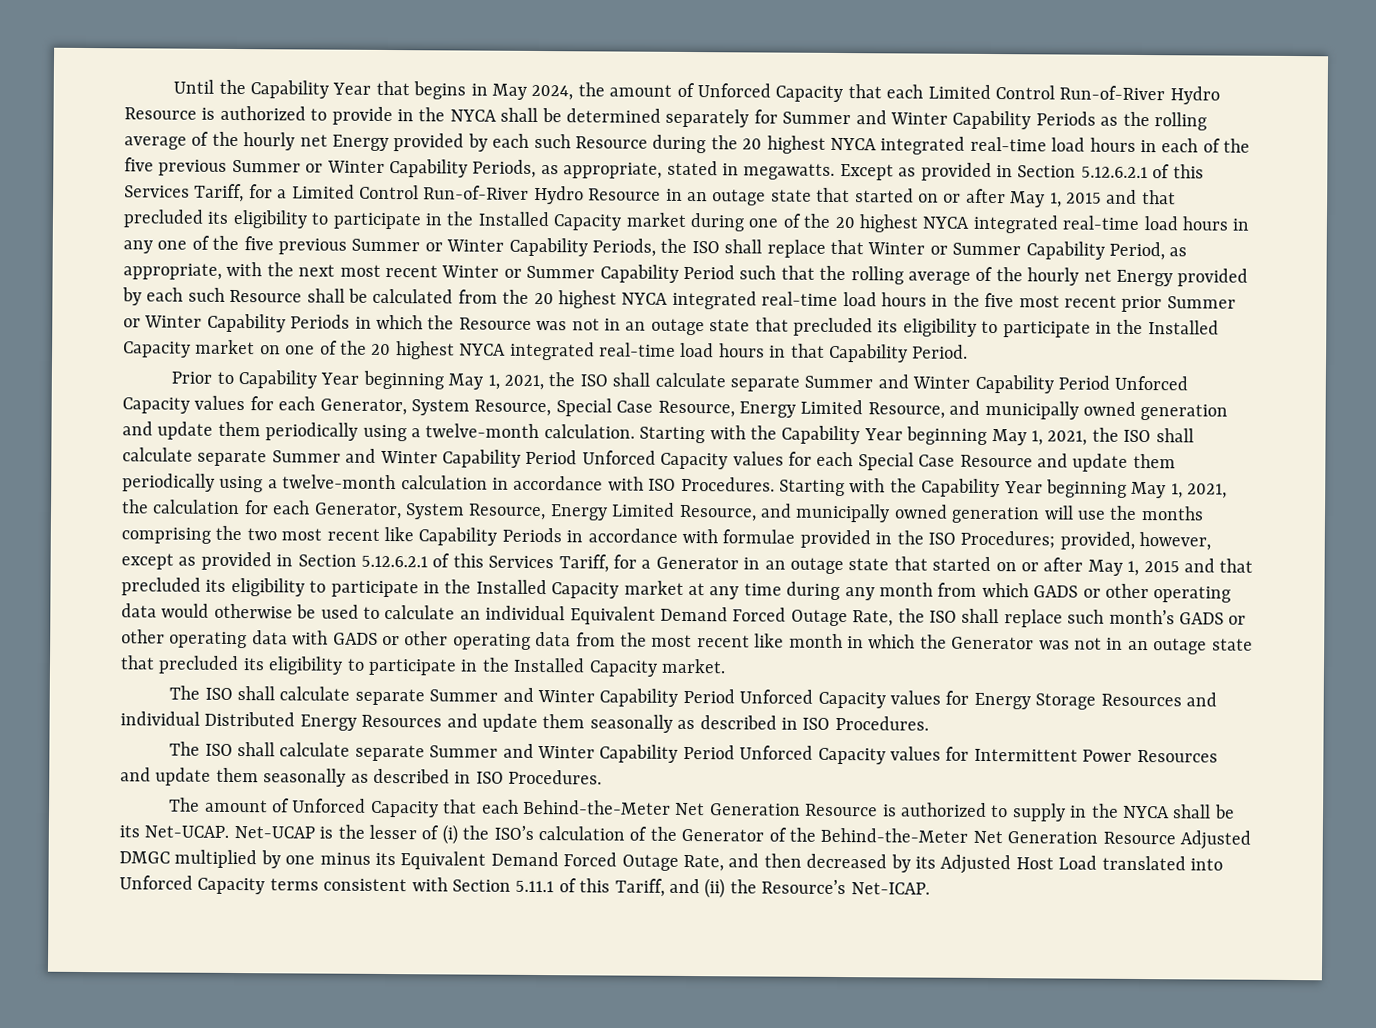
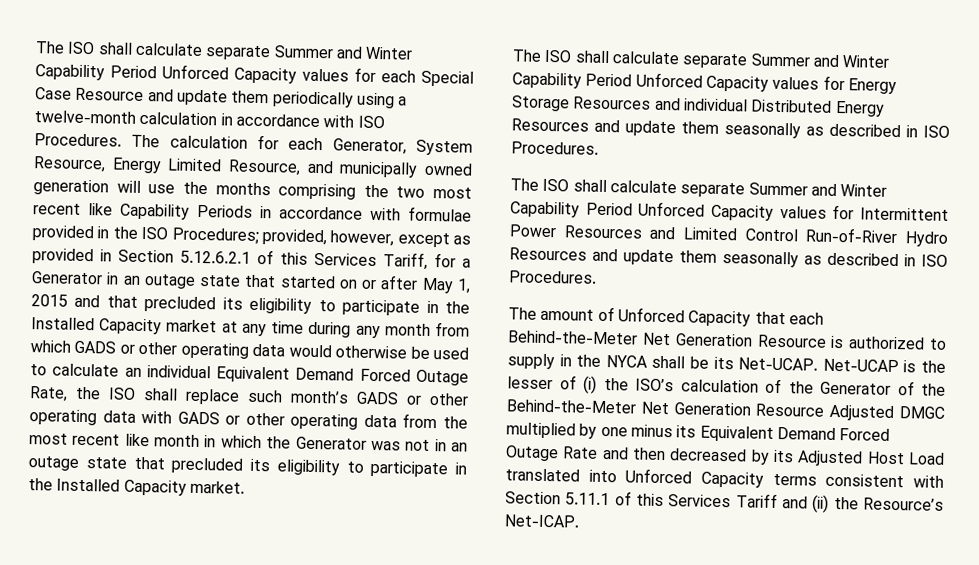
[173,79,1220,105] [124,105,1207,131] [124,131,1251,155] [124,157,1204,182] [124,183,1176,208] [123,209,1250,234] [123,235,1188,261] [123,261,1249,287] [122,287,1236,313] [123,313,1219,338] [123,339,969,363] [171,370,1189,394] [122,395,1229,421] [122,421,1119,446] Until the Capability Year that begins in May 2024, the amount of Unforced Capacity that each Limited Control Run-of-River Hydro Resource is authorized to provide in the NYCA shall be determined separately for Summer and Winter Capability Periods as the rolling average of the hourly net Energy provided by each such Resource during the 20 highest NYCA integrated real-time load hours in each of the five previous Summer or Winter Capability Periods, as appropriate, stated in megawatts. Except as provided in Section 5.12.6.2.1 of this Services Tariff, for a Limited Control Run-of-River Hydro Resource in an outage state that started on or after May 1, 2015 and that precluded its eligibility to participate in the Installed Capacity market during one of the 20 highest NYCA integrated real-time load hours in any one of the five previous Summer or Winter Capability Periods, the ISO shall replace that Winter or Summer Capability Period, as appropriate, with the next most recent Winter or Summer Capability Period such that the rolling average of the hourly net Energy provided by each such Resource shall be calculated from the 20 highest NYCA integrated real-time load hours in the five most recent prior Summer or Winter Capability Periods in which the Resource was not in an outage state that precluded its eligibility to participate in the Installed Capacity market on one of the 20 highest NYCA integrated real-time load hours in that Capability Period. // Prior to Capability Year beginning May 1, 2021, the ISO shall calculate separate Summer and Winter Capability Period Unforced Capacity values for each Generator, System Resource, Special Case Resource, Energy Limited Resource, and municipally owned generation and update them periodically using a twelve-month calculation. Starting with the Capability Year beginning May 1, 2021, the -> [35,41,65,54] The
[778,478,1228,499] [121,499,149,514] Starting with the Capability Year beginning May 1, 2021, the -> [131,134,161,148] The
(151, 774) none -> [683,227,949,247] [509,247,618,262] Limited Control Run-of-River Hydro Resources and
[682,854,724,872] Rate, -> [562,446,599,459] Rate
[614,878,665,897] Tariff, -> [668,493,778,509] Services Tariff

